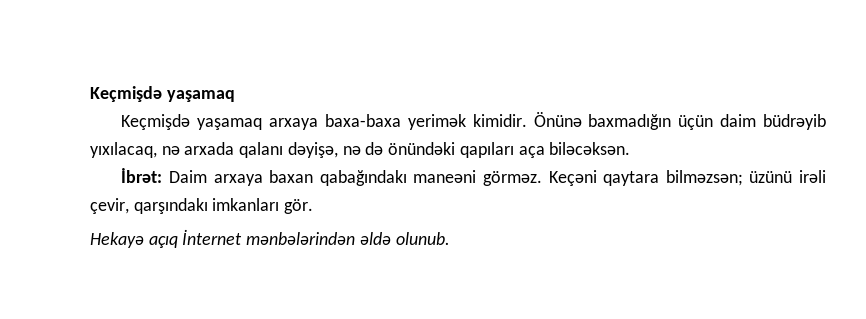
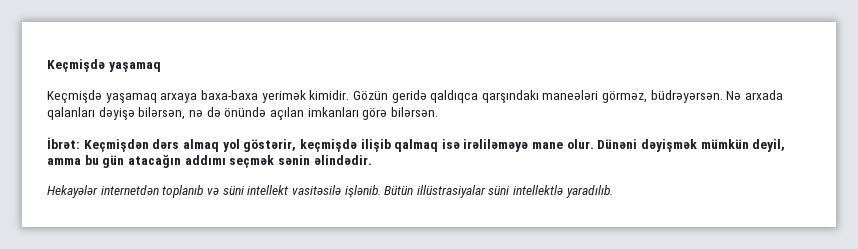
[533,112,826,130] [90,142,631,158] [121,168,827,186] [90,198,314,214] [90,229,450,248] Önünə baxmadığın üçün daim büdrəyib yıxılacaq, nə arxada qalanı dəyişə, nə də önündəki qapıları aça biləcəksən. // İbrət: Daim arxaya baxan qabağındakı maneəni görməz. Keçəni qaytara bilməzsən; üzünü irəli çevir, qarşındakı imkanları gör. // Hekayə açıq İnternet mənbələrindən əldə olunub. -> [352,90,784,103] [47,107,438,120] [47,137,786,152] [47,154,372,168] [47,185,613,198] Gözün geridə qaldıqca qarşındakı maneələri görməz, büdrəyərsən. Nə arxada qalanları dəyişə bilərsən, nə də önündə açılan imkanları görə bilərsən. // İbrət: Keçmişdən dərs almaq yol göstərir, keçmişdə ilişib qalmaq isə irəliləməyə mane olur. Dünəni dəyişmək mümkün deyil, amma bu gün atacağın addımı seçmək sənin əlindədir. // Hekayələr internetdən toplanıb və süni intellekt vasitəsilə işlənib. Bütün illüstrasiyalar süni intellektlə yaradılıb.

